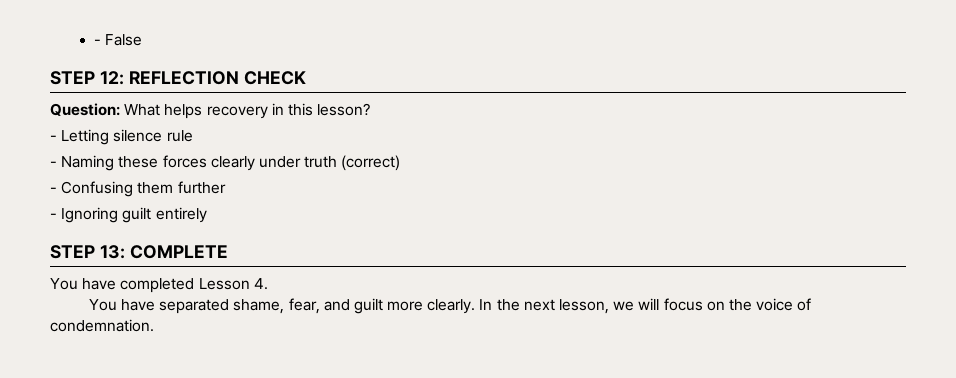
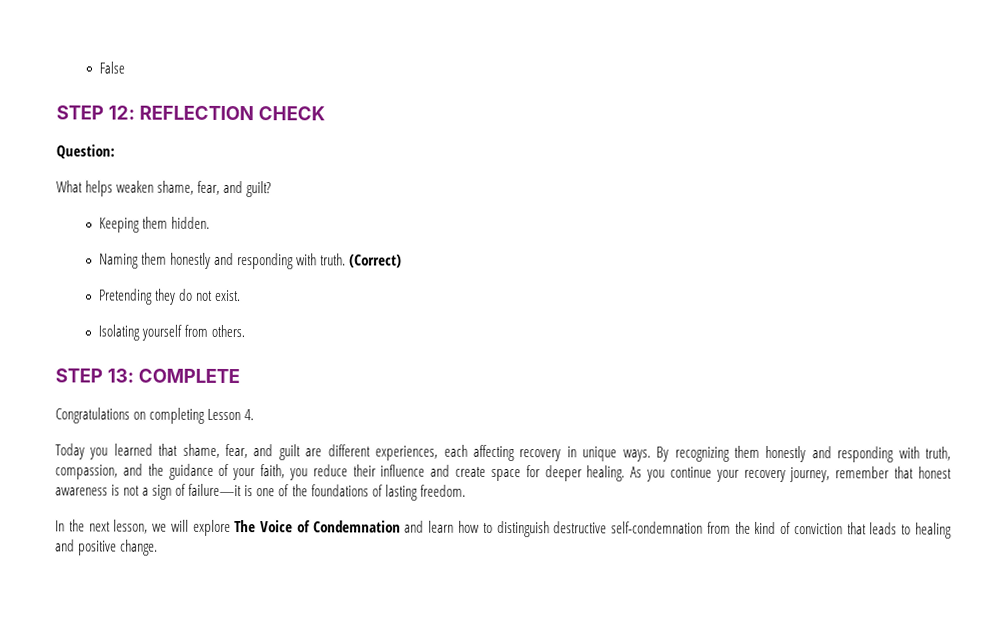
[94,39,102,45] - -> (99, 67) none
(120, 109) none -> (115, 151) //
[206,103,371,119] [50,129,193,145] [50,155,401,171] [50,181,226,197] [50,207,207,223] recovery in this lesson? // - Letting silence rule // - Naming these forces clearly under truth (correct) // - Confusing them further // - Ignoring guilt entirely -> [116,180,272,198] [99,216,211,233] [99,252,403,270] [99,288,242,305] [98,324,246,341] weaken shame, fear, and guilt? // Keeping them hidden. // Naming them honestly and responding with truth. (Correct) // Pretending they do not exist. // Isolating yourself from others.
[50,278,195,293] You have completed -> [55,407,206,424] Congratulations on completing
[88,298,476,314] You have separated shame, fear, and guilt more clearly. -> [55,443,952,463] [55,463,953,483] [55,483,466,501] Today you learned that shame, fear, and guilt are different experiences, each affecting recovery in unique ways. By recognizing them honestly and responding with truth, compassion, and the guidance of your faith, you reduce their influence and create space for deeper healing. As you continue your recovery journey, remember that honest awareness is not a sign of failure—it is one of the foundations of lasting freedom. //
[663,298,812,311] [50,319,154,332] focus on the voice of condemnation. -> [192,519,952,539] [55,539,159,556] explore The Voice of Condemnation and learn how to distinguish destructive self-condemnation from the kind of conviction that leads to healing and positive change.

